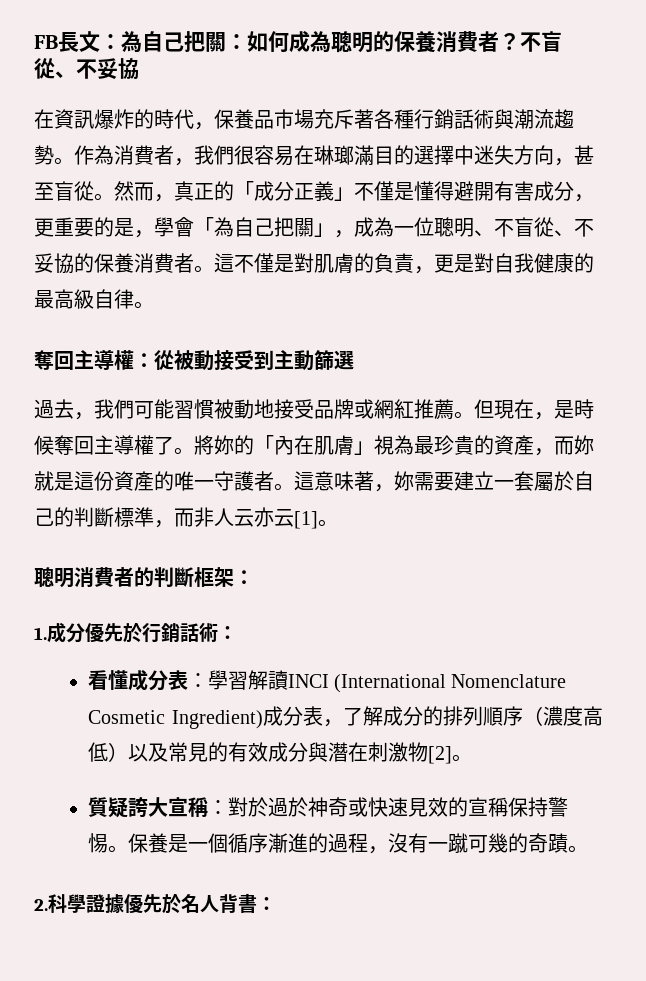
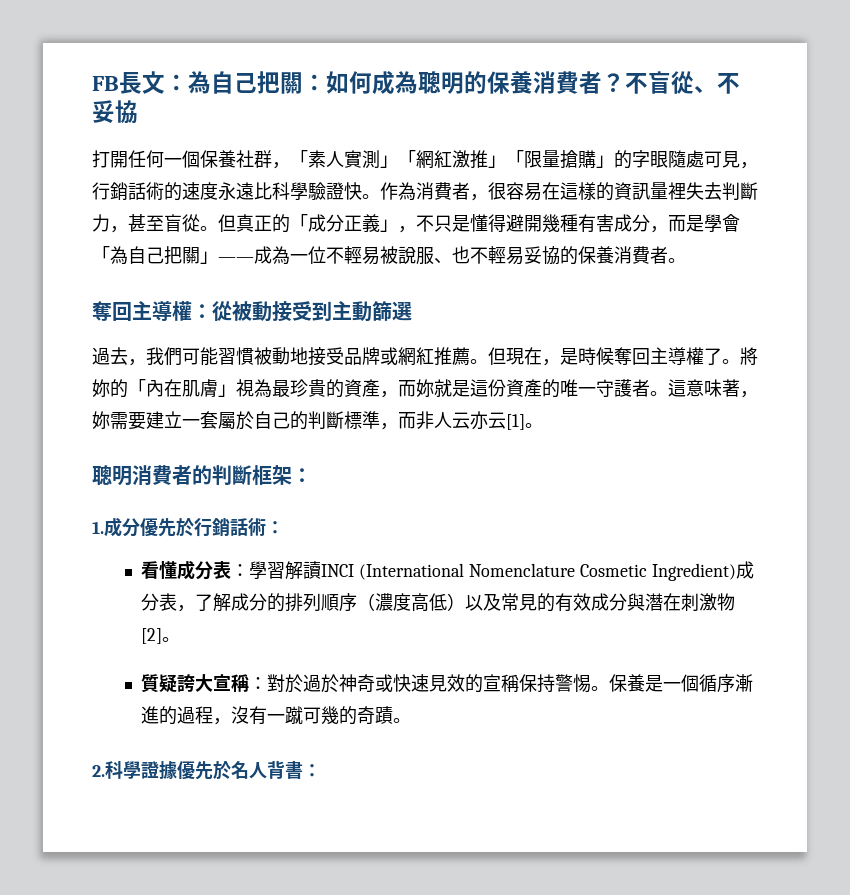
[34,109,574,130] [34,145,54,165] 在資訊爆炸的時代，保養品市場充斥著各種行銷話術與潮流趨勢 -> [92,149,758,169] [92,182,362,201] 打開任何一個保養社群，「素人實測」「網紅激推」「限量搶購」的字眼隨處可見，行銷話術的速度永遠比科學驗證快
[194,145,234,165] 我們 -> (488, 197) none
[314,145,554,165] 琳瑯滿目的選擇中迷失方向 -> [560,182,758,201] [92,214,110,232] 這樣的資訊量裡失去判斷力
[114,181,174,202] 然而， -> [218,214,236,232] 但
[354,181,394,201] 不僅 -> [398,215,452,233] ，不只
(494, 191) none -> [542,214,578,233] 幾種
[34,217,154,238] 更重要的是， -> [668,215,704,232] 而是
[334,230,354,238] ， -> [218,257,254,262] ——
[434,217,594,237] 聰明、不盲從、不 -> [326,246,524,265] 不輕易被說服、也不輕易
[214,253,594,274] [34,289,154,309] 這不僅是對肌膚的負責，更是對自我健康的最高級自律。 -> (686, 260) none

